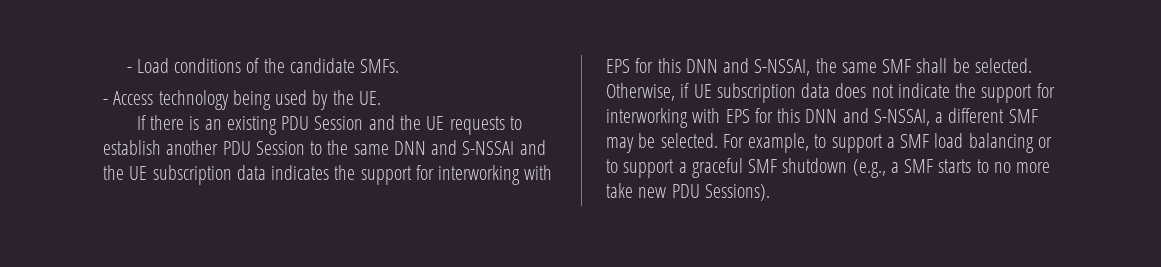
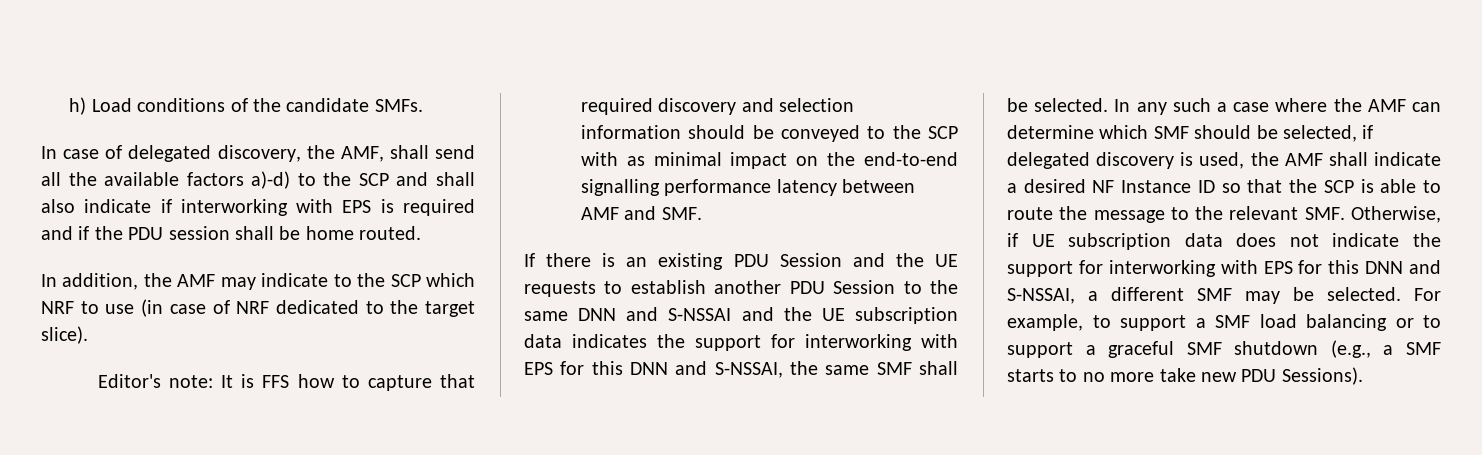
[126,67,132,73] - -> [69,97,87,115] h)
[103,90,381,110] - Access technology being used by the UE. -> [41,145,475,162] [41,171,475,189] [41,199,475,216] [41,226,422,240] [41,273,475,290] [41,299,475,317] [41,326,88,344] [97,374,475,391] [580,98,855,115] [580,125,959,142] [580,152,959,169] [580,179,916,196] [580,206,702,220] In case of delegated discovery, the AMF, shall send all the available factors a)-d) to the SCP and shall also indicate if interworking with EPS is required and if the PDU session shall be home routed. // In addition, the AMF may indicate to the SCP which NRF to use (in case of NRF dedicated to the target slice). // Editor's note: It is FFS how to capture that required discovery and selection information should be conveyed to the SCP with as minimal impact on the end-to-end signalling performance latency between AMF and SMF.
(1032, 65) none -> [1114,98,1441,115] [1007,125,1374,142] [1007,152,1441,169] [1007,179,1441,193] [1007,206,1345,223] In any such a case where the AMF can determine which SMF should be selected, if delegated discovery is used, the AMF shall indicate a desired NF Instance ID so that the SCP is able to route the message to the relevant SMF.

